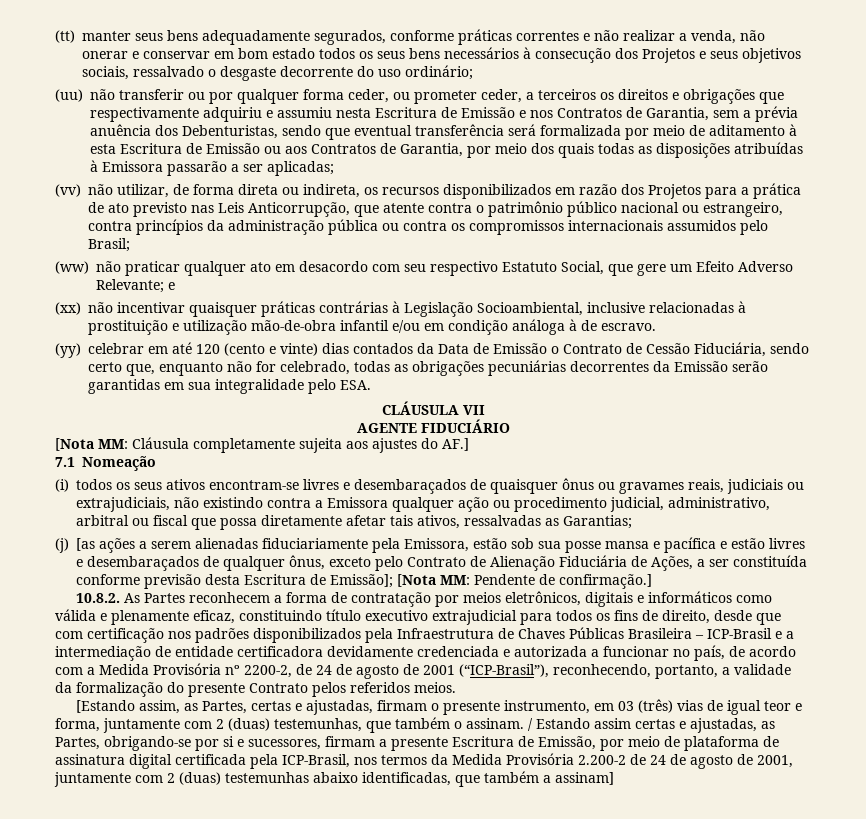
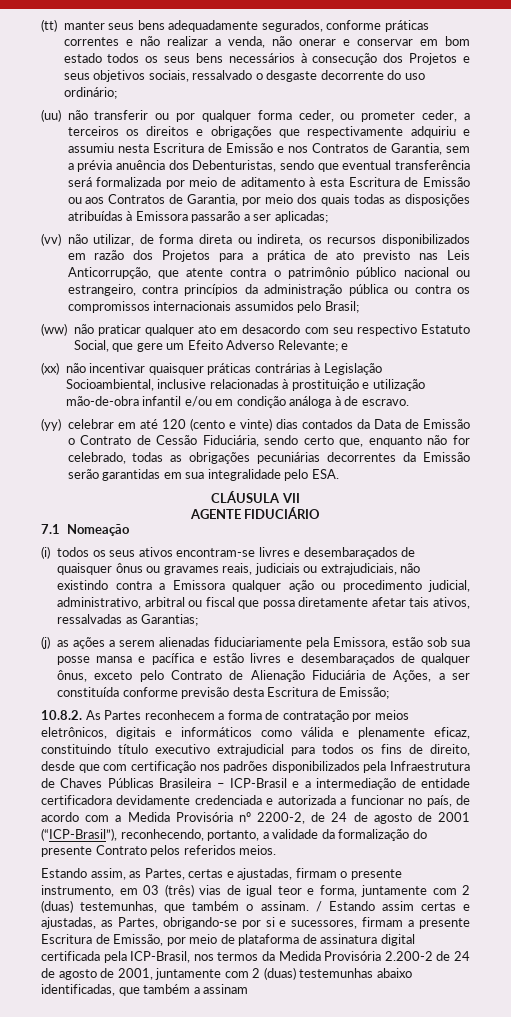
[55,437,469,453] // [Nota MM: Cláusula completamente sujeita aos ajustes do AF.] -> (321, 513) none
[76,538,95,551] [as -> [57,640,70,647] as
[330,574,652,589] Emissão]; [Nota MM: Pendente de confirmação.] -> [339,687,390,699] Emissão;
[76,700,136,713] [Estando -> [41,868,87,878] Estando
[555,772,614,785] assinam] -> [203,984,249,994] assinam

